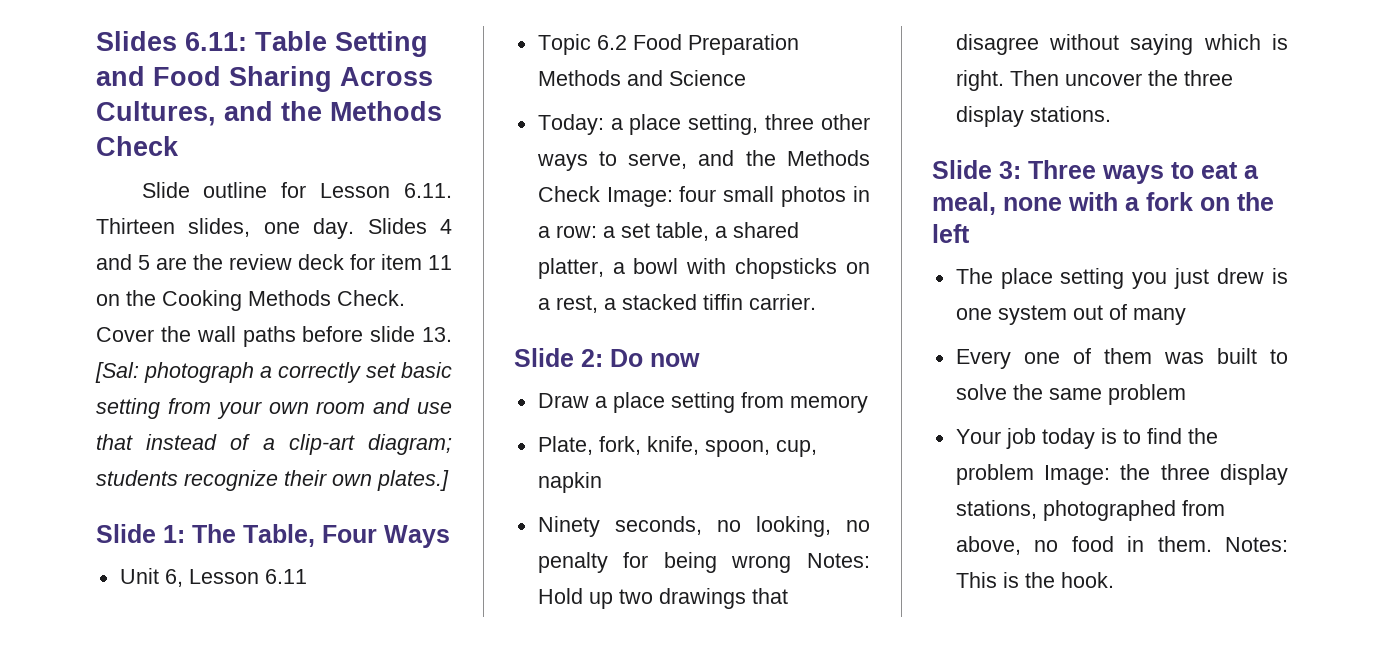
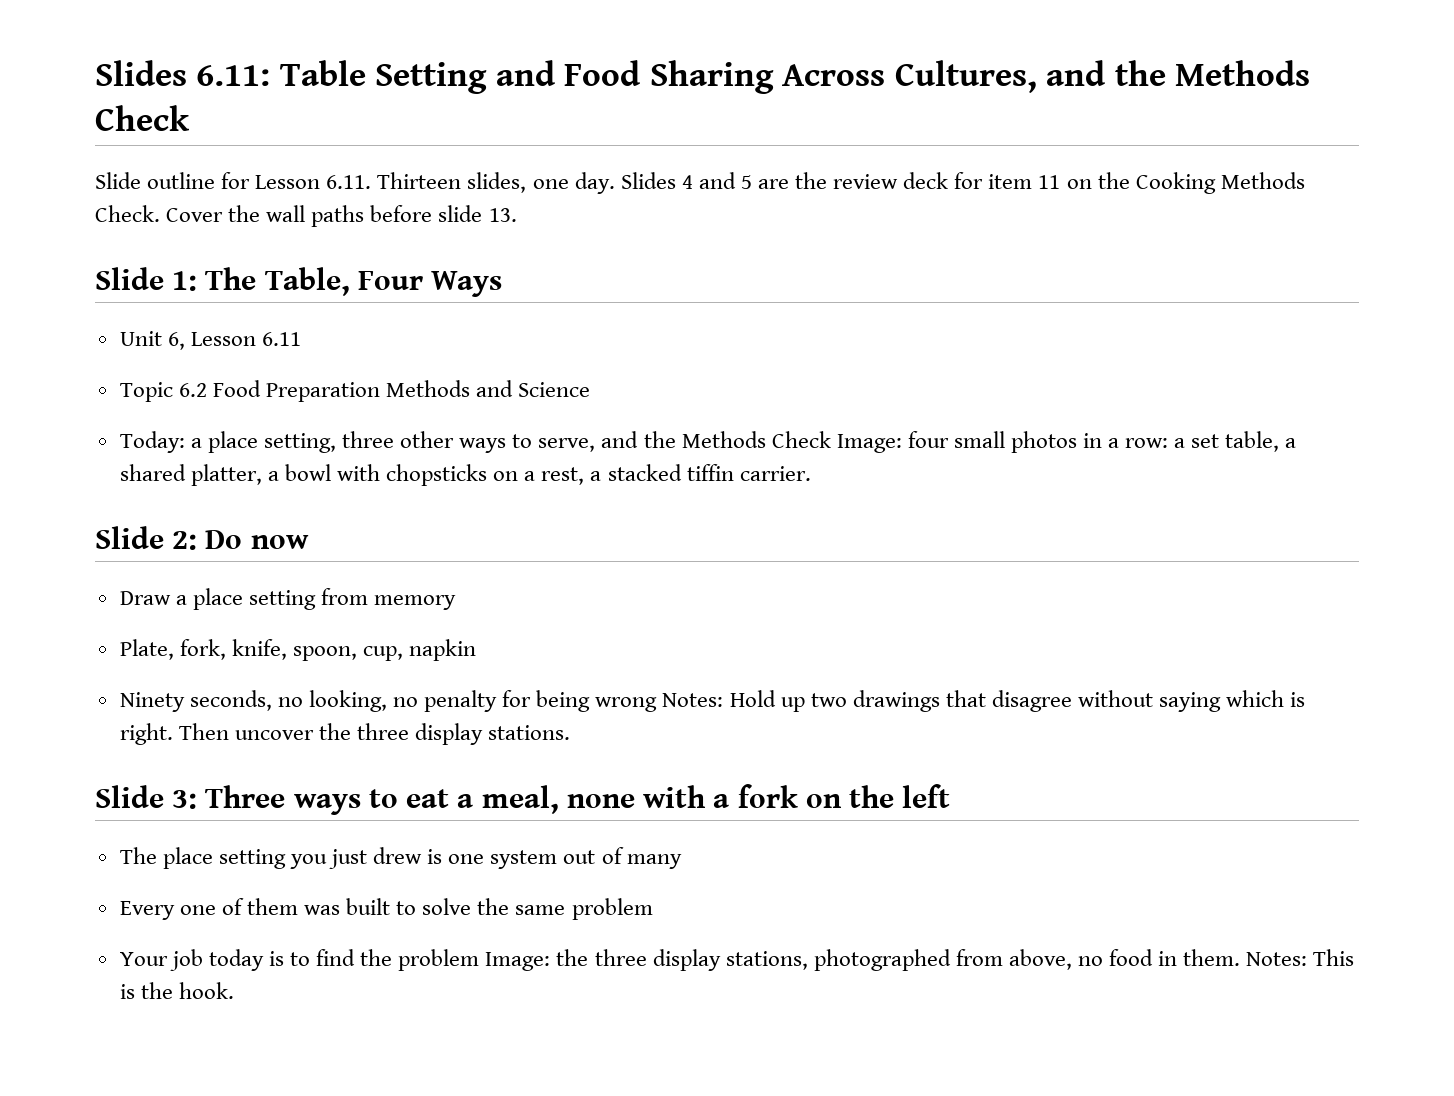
[95,362,452,383] [96,398,452,419] [96,434,452,455] [96,470,449,491] [Sal: photograph a correctly set basic setting from your own room and use that instead of a clip-art diagram; students recognize their own plates.] -> (517, 215) none

